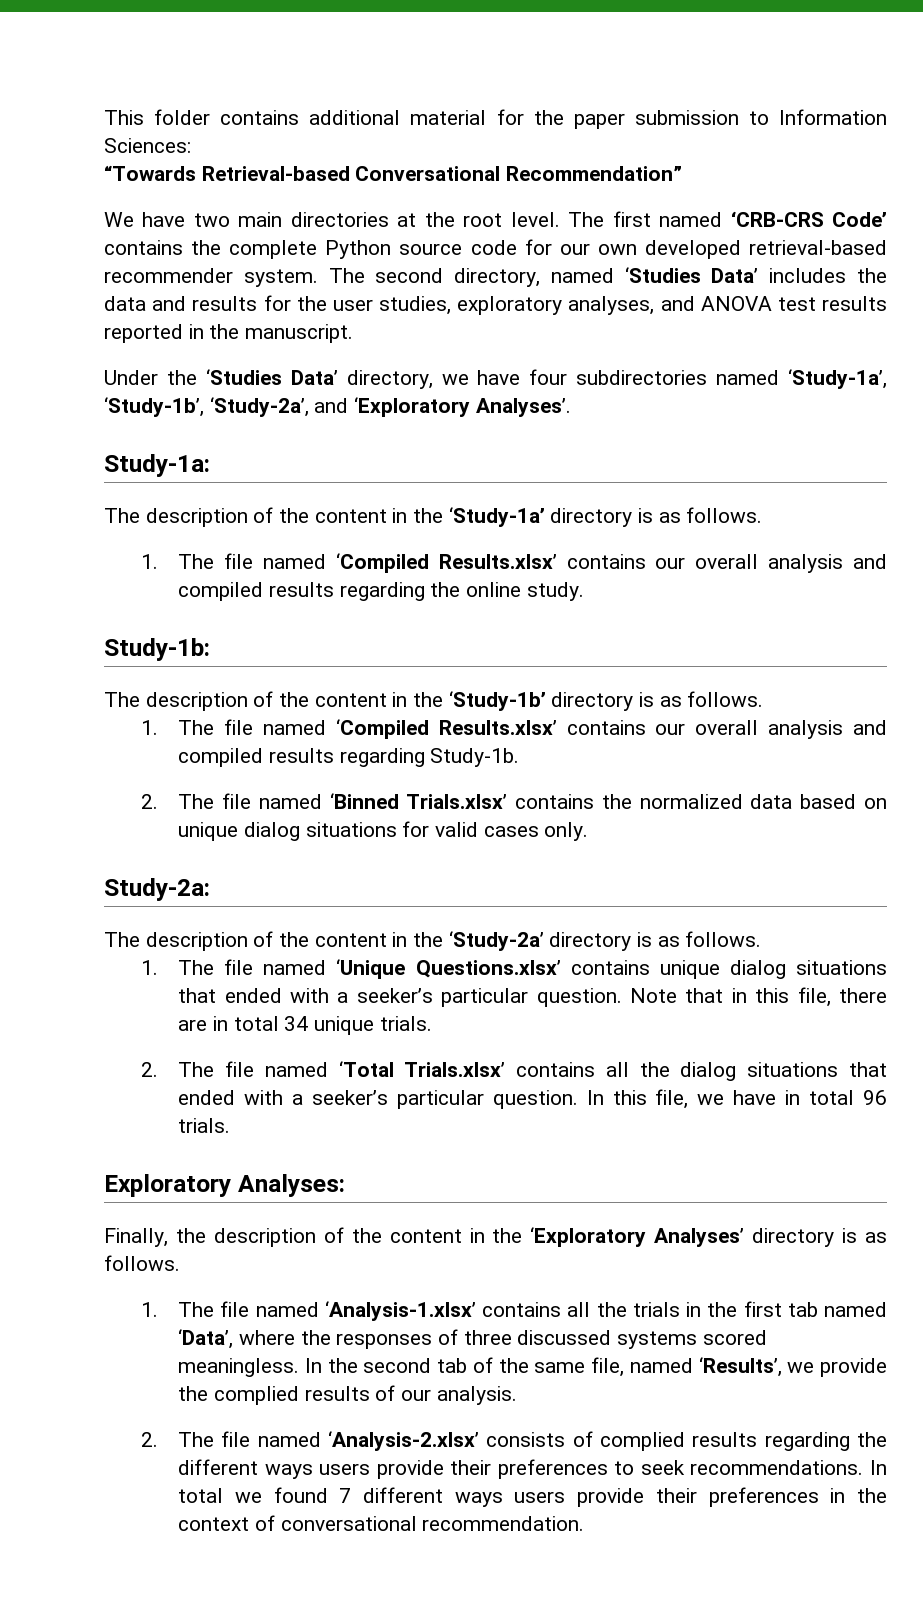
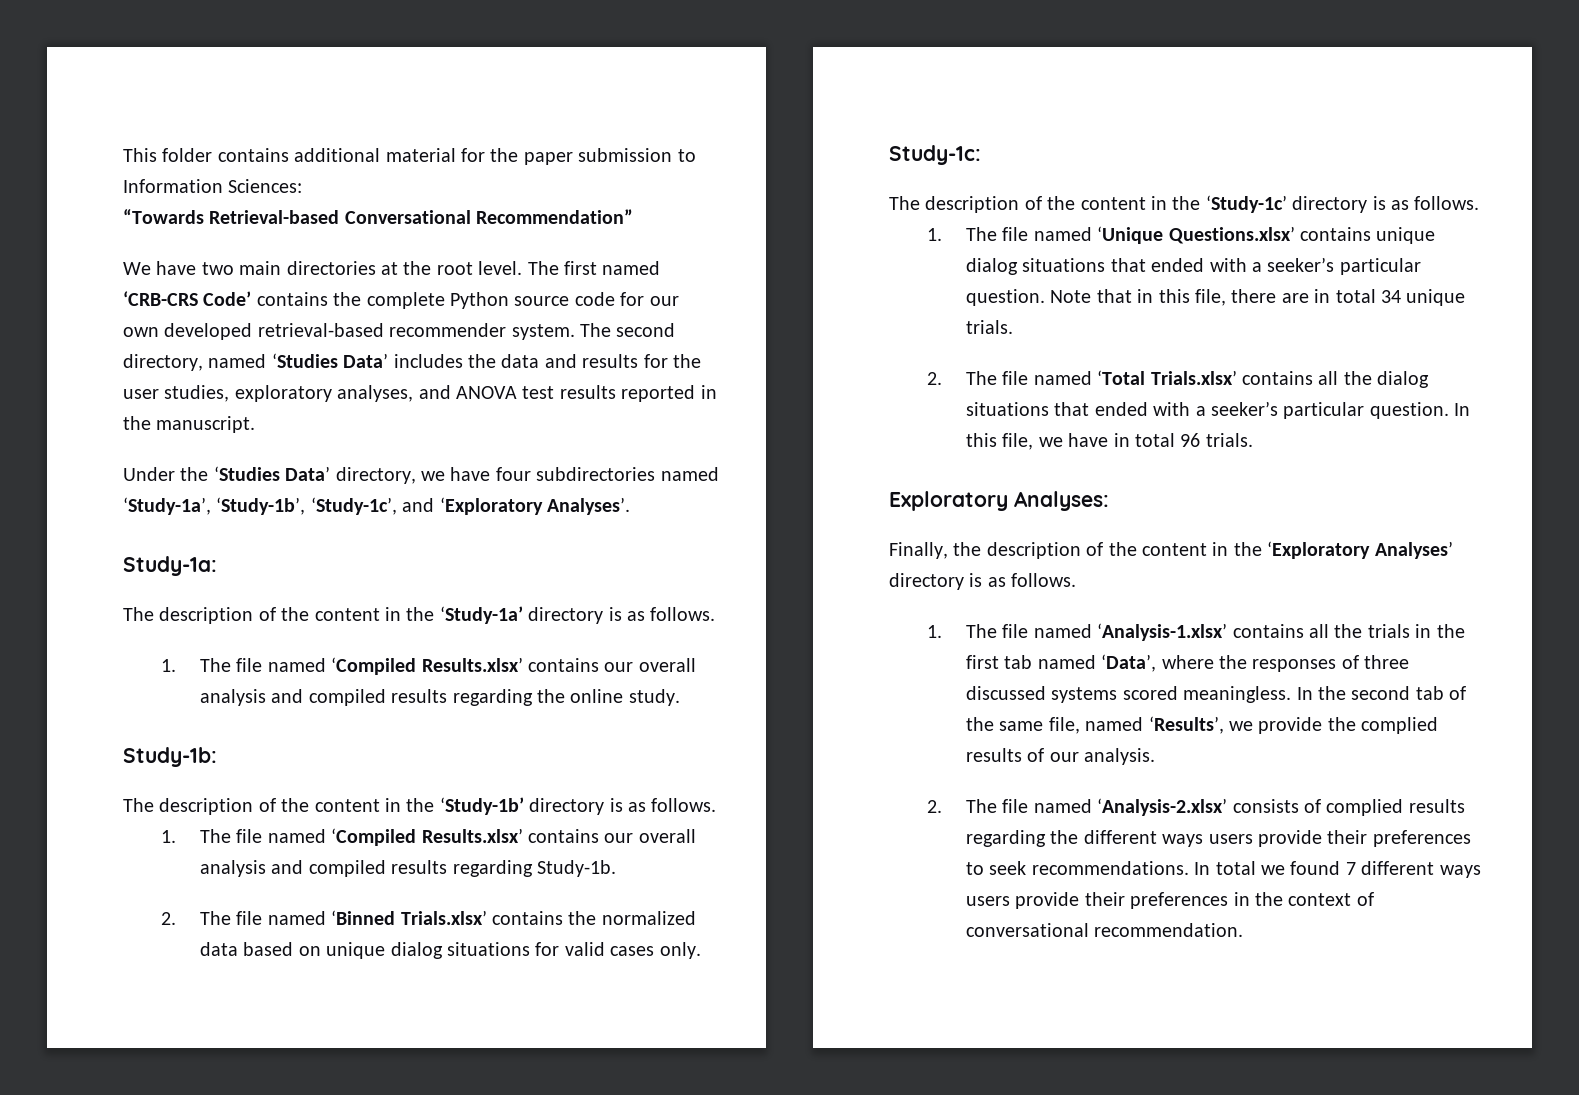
[209,397,309,417] ‘Study-2a’, -> [310,497,397,515] ‘Study-1c’,
[104,878,210,901] [104,931,544,951] Study-2a: // The description of the content in the ‘Study-2a’ -> [889,145,981,165] [889,195,1287,213] Study-1c: // The description of the content in the ‘Study-1c’

